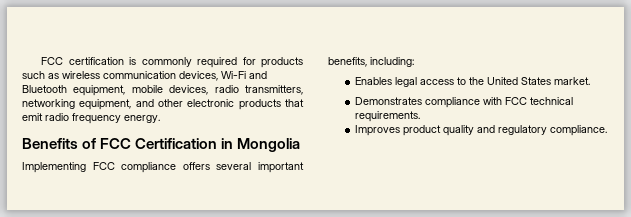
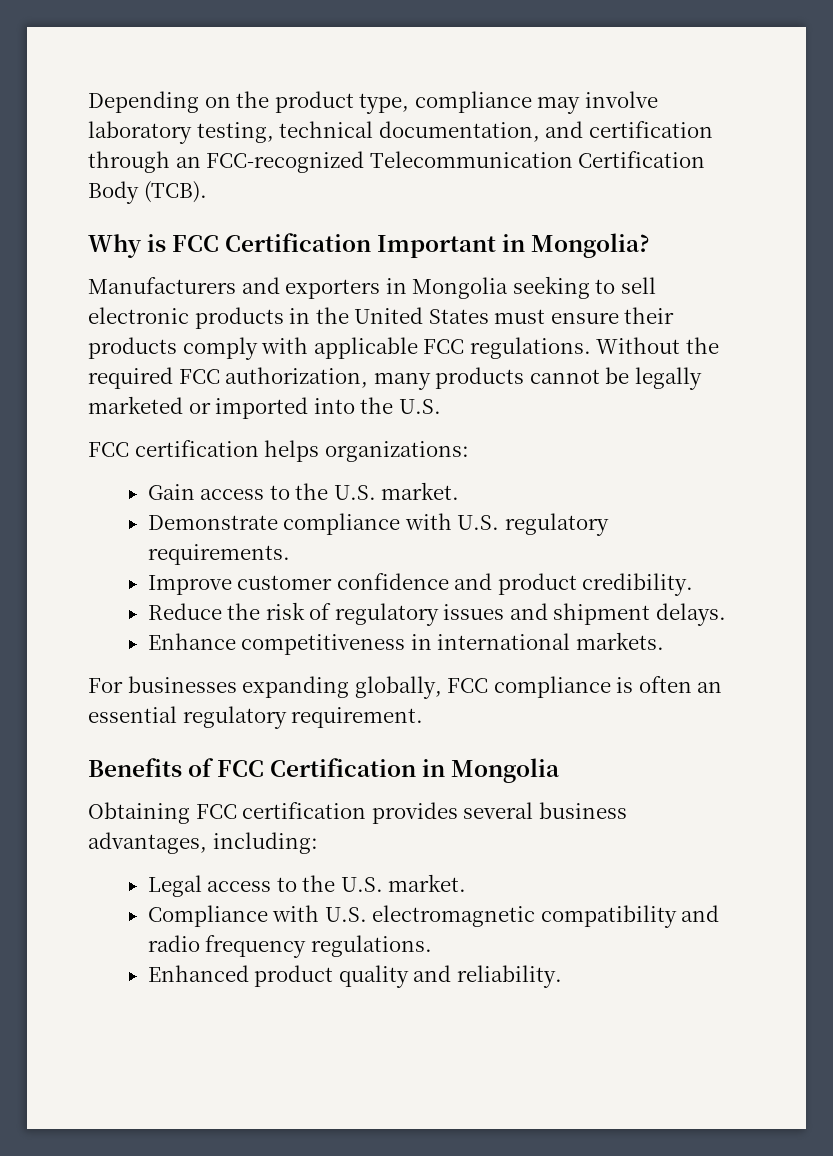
[41,57,303,68] [22,71,267,81] [22,85,303,96] [22,99,305,110] [22,113,160,124] FCC certification is commonly required for products such as wireless communication devices, Wi-Fi and Bluetooth equipment, mobile devices, radio transmitters, networking equipment, and other electronic products that emit radio frequency energy. -> [88,91,658,114] [88,121,713,144] [88,151,706,173] [88,181,207,204] [88,233,651,258] [88,276,656,299] [88,307,675,329] [88,337,719,360] [88,367,702,390] [88,396,441,419] [88,440,469,462] [147,482,460,500] [147,513,609,536] [147,544,290,565] [147,573,694,596] [147,602,726,626] [147,632,664,655] [88,676,723,699] [88,706,424,729] Depending on the product type, compliance may involve laboratory testing, technical documentation, and certification through an FCC-recognized Telecommunication Certification Body (TCB). // Why is FCC Certification Important in Mongolia? // Manufacturers and exporters in Mongolia seeking to sell electronic products in the United States must ensure their products comply with applicable FCC regulations. Without the required FCC authorization, many products cannot be legally marketed or imported into the U.S. // FCC certification helps organizations: // Gain access to the U.S. market. // Demonstrate compliance with U.S. regulatory requirements. // Improve customer confidence and product credibility. // Reduce the risk of regulatory issues and shipment delays. // Enhance competitiveness in international markets. // For businesses expanding globally, FCC compliance is often an essential regulatory requirement.
[22,162,304,173] [328,57,367,67] Implementing FCC compliance offers several important benefits, -> [88,802,627,824] [88,832,207,854] Obtaining FCC certification provides several business advantages,
[354,77,590,87] [354,97,573,108] [354,111,420,122] [354,125,400,136] Enables legal access to the United States market. // Demonstrates compliance with FCC technical requirements. // Improves -> [147,874,467,897] [147,905,720,928] [147,935,432,958] [147,965,249,982] Legal access to the U.S. market. // Compliance with U.S. electromagnetic compatibility and radio frequency regulations. // Enhanced
[497,125,607,136] regulatory compliance. -> [456,965,562,988] reliability.

